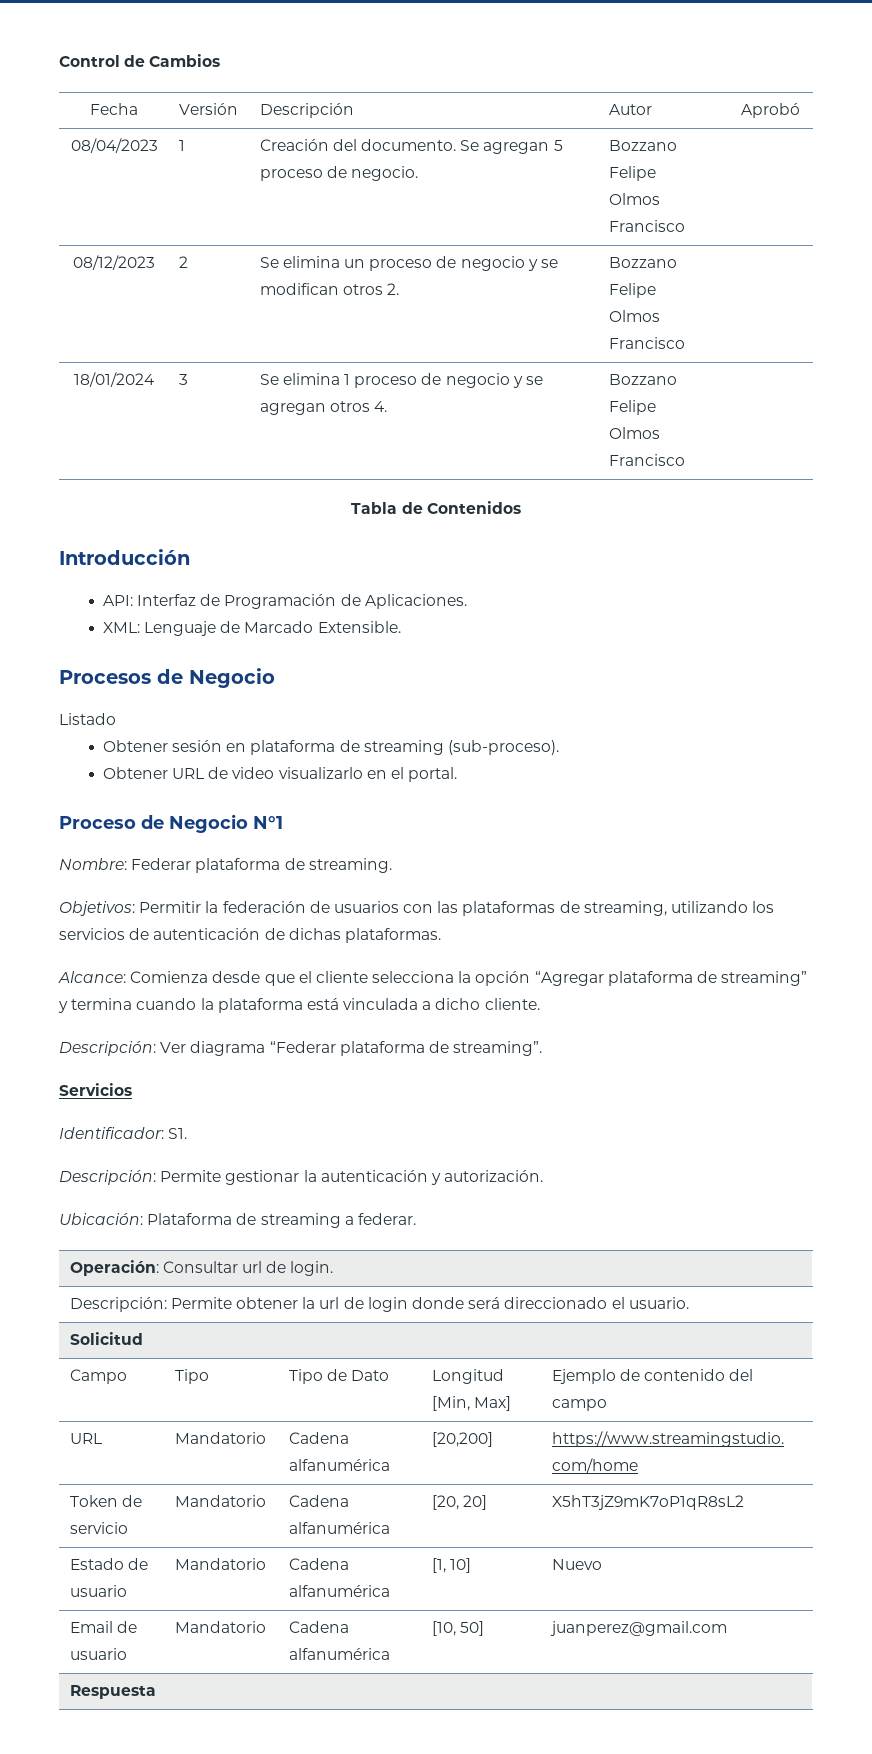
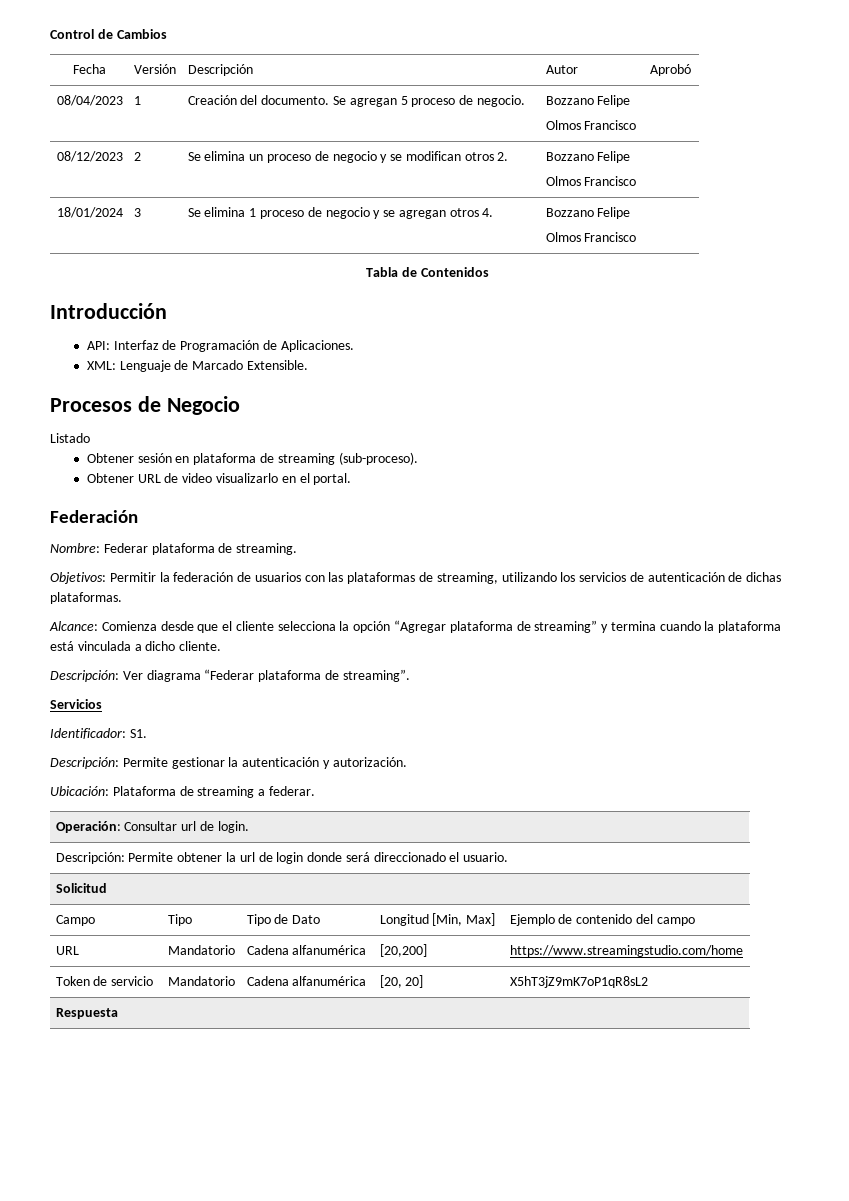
[59,814,283,833] Proceso de Negocio N°1 -> [50,510,138,523] Federación
[69,1558,148,1570] [69,1585,127,1597] [174,1558,266,1570] [288,1558,349,1570] [288,1585,390,1597] [431,1558,471,1573] [551,1559,602,1570] [69,1621,137,1633] [69,1648,127,1660] [174,1621,266,1633] [288,1621,349,1633] [288,1648,390,1660] [431,1621,484,1636] [549,1621,727,1636] // Estado de usuario | Mandatorio | Cadena alfanumérica | [1, 10] | Nuevo // Email de usuario | Mandatorio | Cadena alfanumérica | [10, 50] | juanperez@gmail.com -> (648, 982) none

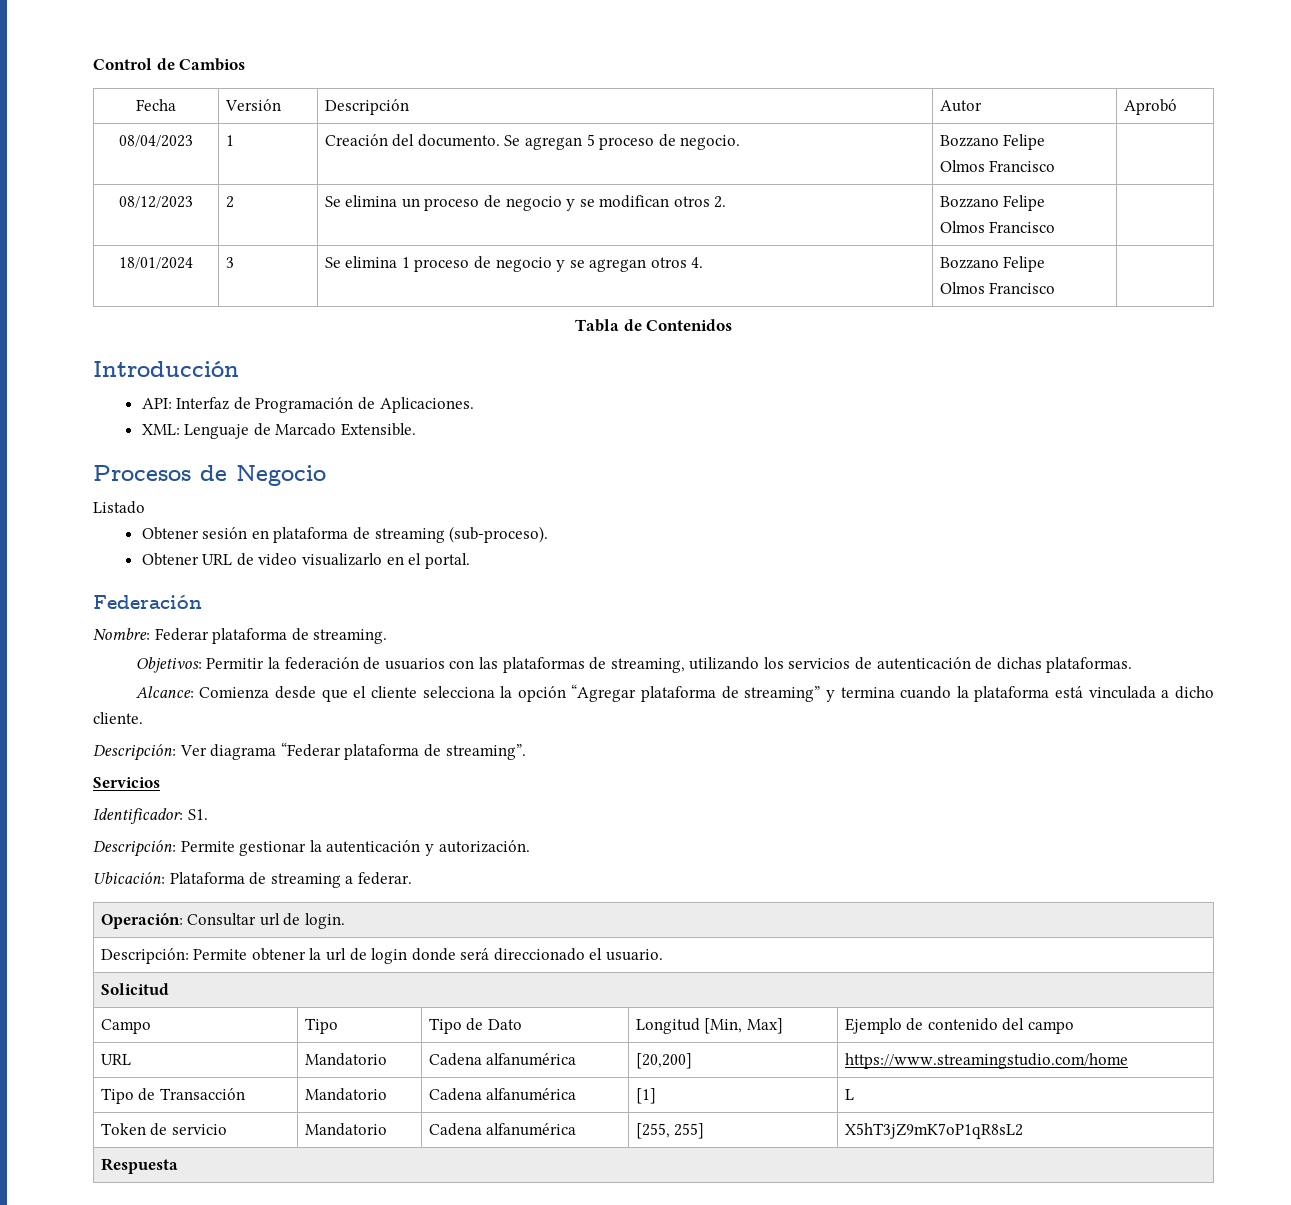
(743, 951) none -> [100,1088,245,1104] [304,1088,387,1101] [428,1088,577,1101] [635,1088,656,1104] [844,1089,854,1100] // Tipo de Transacción | Mandatorio | Cadena alfanumérica | [1] | L
[379,975,424,988] [20, 20] -> [635,1123,705,1139] [255, 255]

